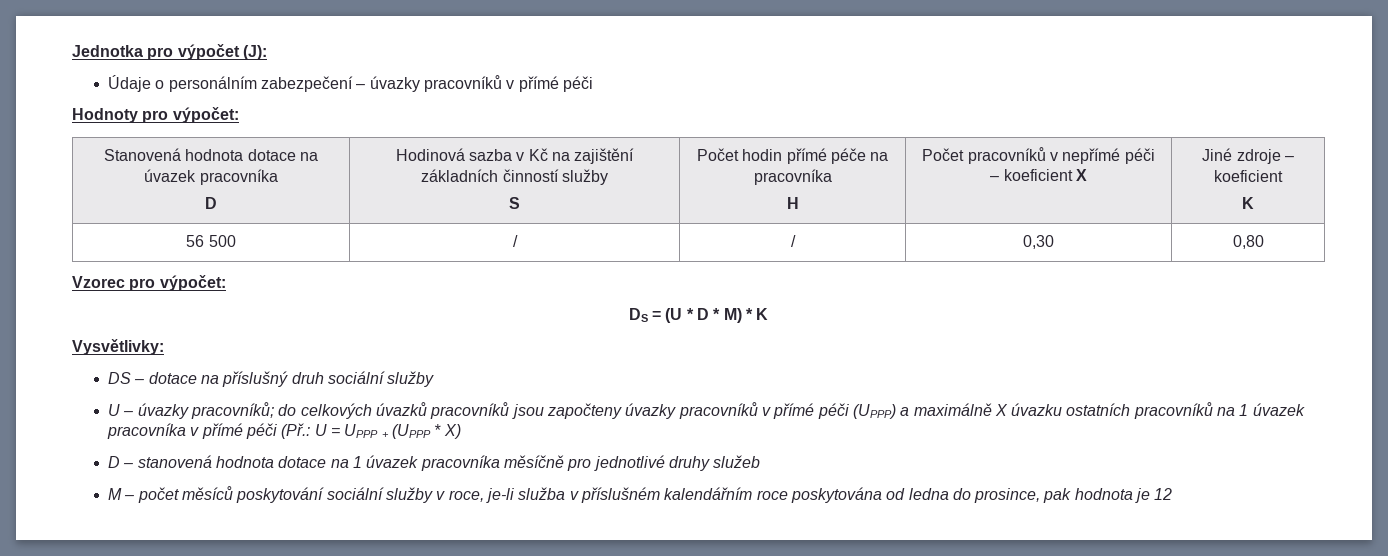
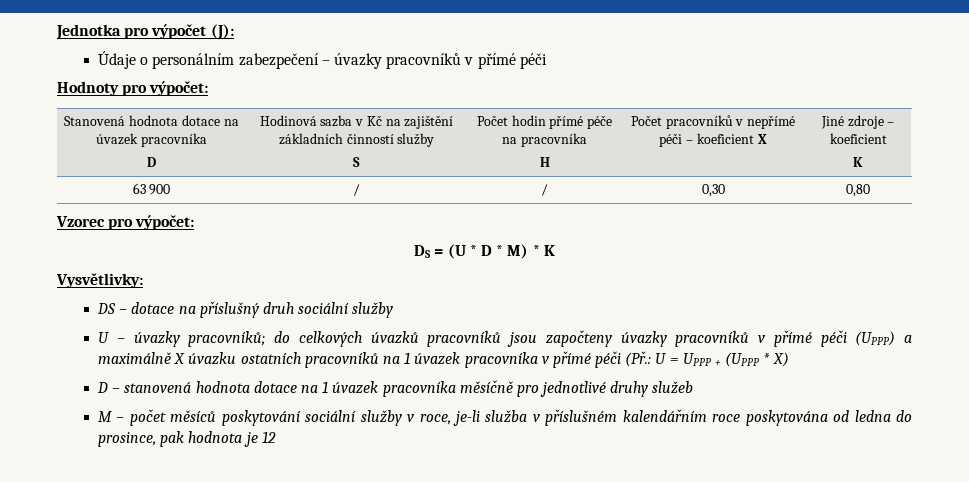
[186,235,236,247] 56 500 -> [132,183,171,195] 63 900

